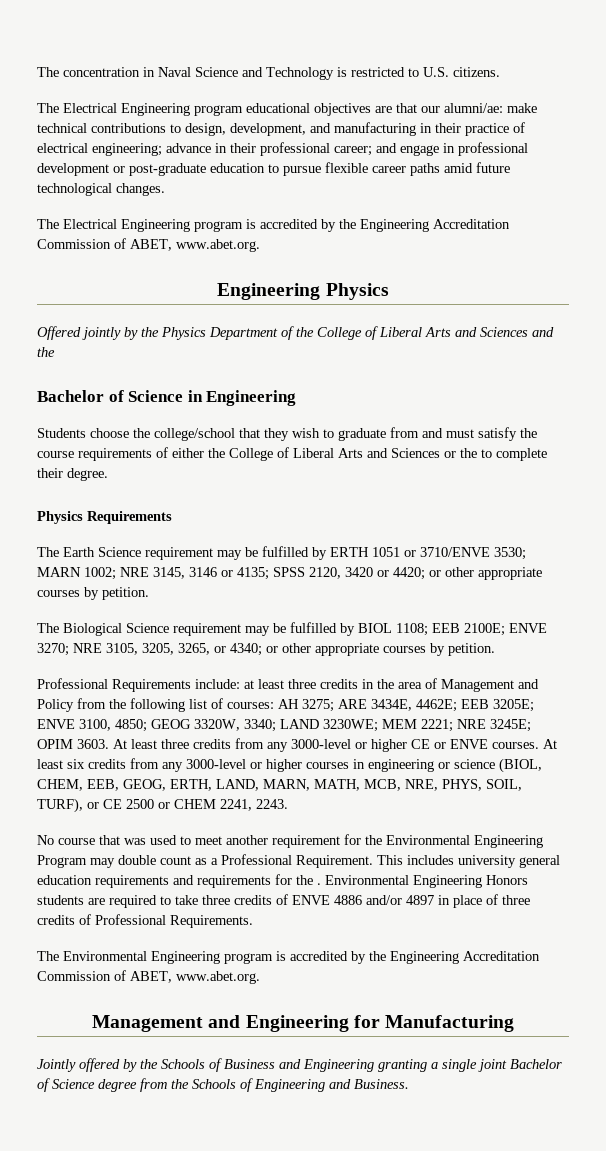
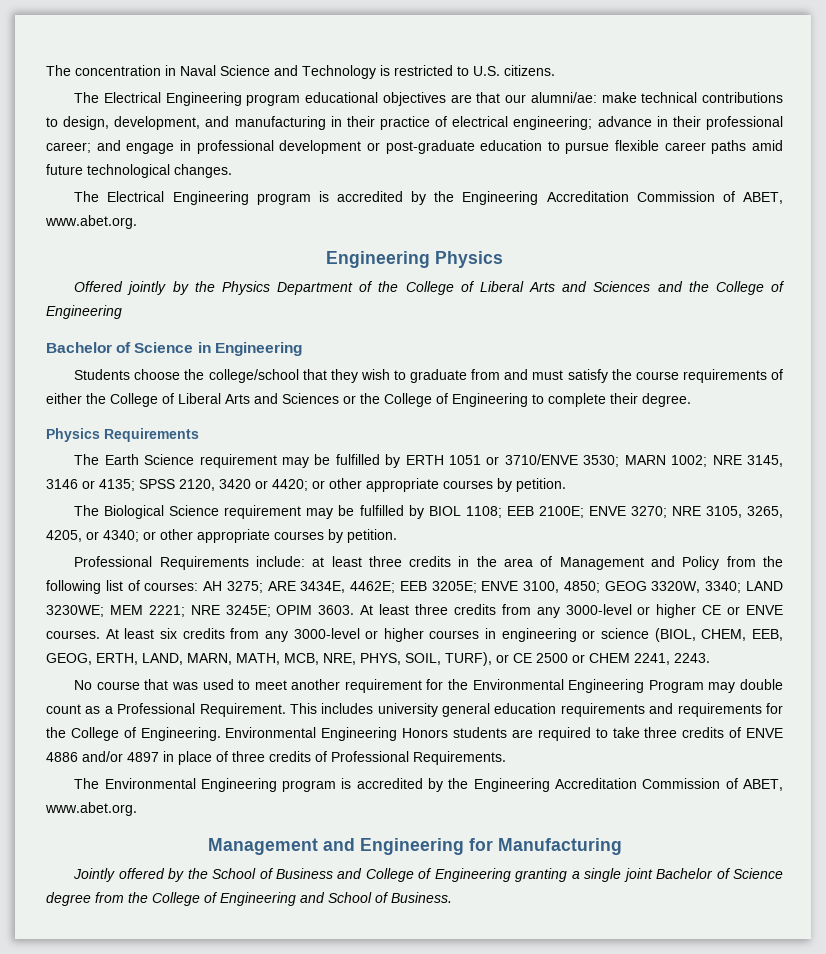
(55, 352) none -> [715,281,786,295] [46,305,122,319] College of Engineering
(477, 453) none -> [384,393,528,407] College of Engineering
[142,643,210,655] 3205, 3265, -> [747,506,783,518] [46,530,82,542] 3265, 4205,
[317,883,321,885] . -> [70,727,221,741] College of Engineering.
[161,1059,205,1069] Schools -> [212,868,257,879] School
(301, 1064) none -> [365,868,433,882] College of
[192,1079,236,1089] Schools -> [152,892,200,906] College
(351, 1084) none -> [328,892,389,903] School of

